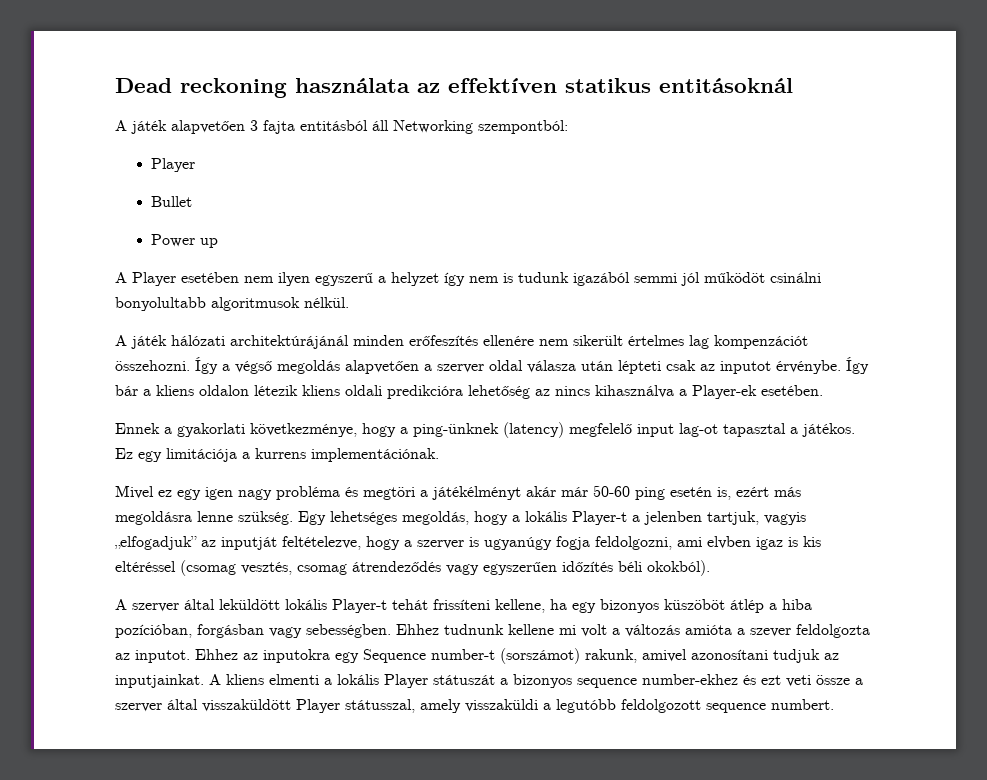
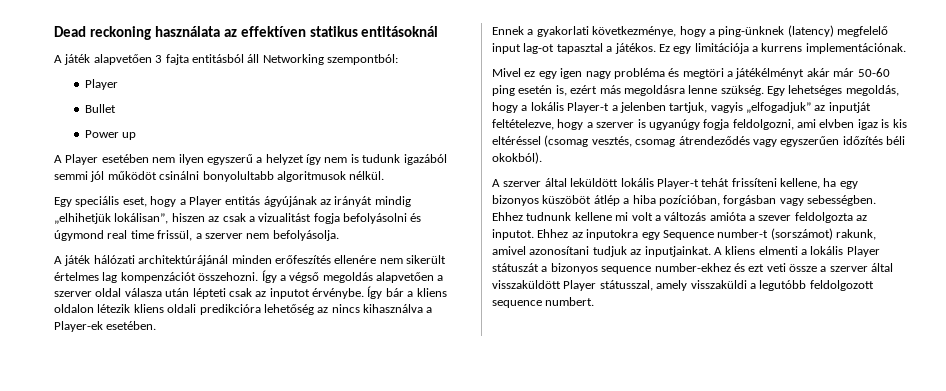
(349, 302) none -> [54,196,411,207] [54,213,422,224] [54,230,339,241] // Egy speciális eset, hogy a Player entitás ágyújának az irányát mindig „elhihetjük lokálisan”, hiszen az csak a vizualitást fogja befolyásolni és úgymond real time frissül, a szerver nem befolyásolja.

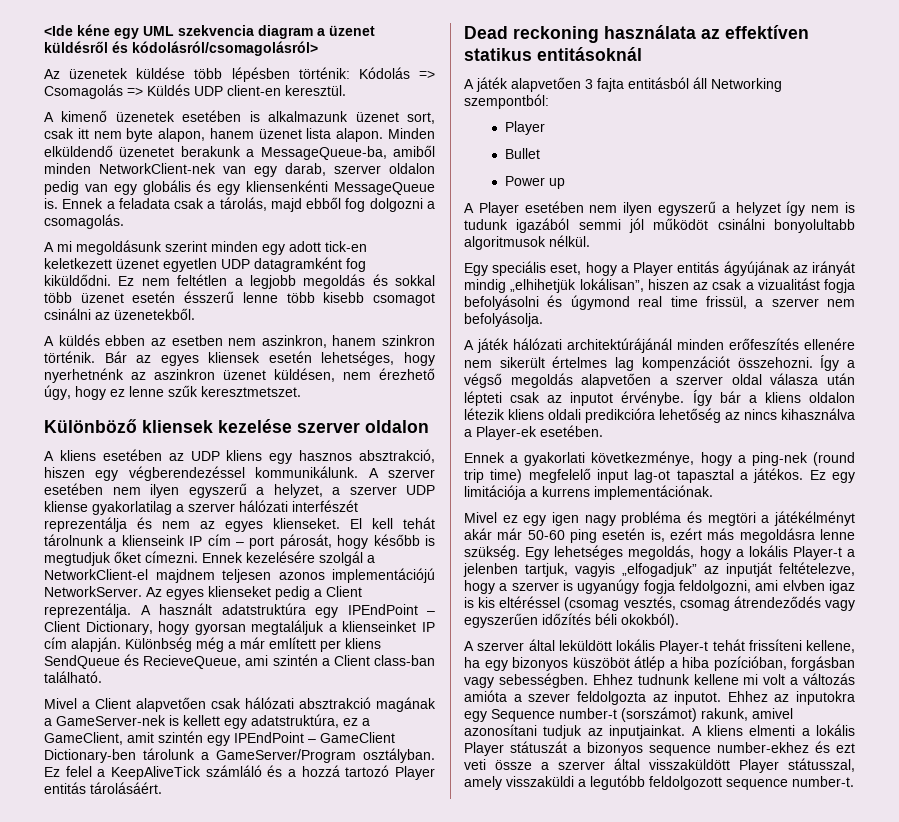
(54, 31) none -> [44,24,375,39] [44,41,318,56] [44,67,435,82] [44,84,346,99] [44,110,435,124] [44,128,435,142] [44,145,435,160] [44,163,435,177] [44,180,435,195] [44,197,435,212] [44,214,124,229] [44,240,367,255] [44,257,366,272] [44,274,435,289] [44,291,436,306] [44,308,195,320] [44,334,435,348] [44,351,435,366] [44,368,435,383] [44,385,301,400] [44,419,429,433] [44,449,435,464] [44,466,435,481] [44,483,435,498] [44,500,358,515] [44,517,435,532] [44,534,435,549] [44,551,375,566] [44,568,435,583] [44,586,362,600] [44,603,435,618] [44,620,435,635] [44,637,381,652] [44,654,436,669] [44,671,102,683] [44,697,436,712] [44,714,370,729] [44,731,395,746] [44,748,435,763] [44,765,435,780] [44,782,162,794] <Ide kéne egy UML szekvencia diagram a üzenet küldésről és kódolásról/csomagolásról> // Az üzenetek küldése több lépésben történik: Kódolás => Csomagolás => Küldés UDP client-en keresztül. // A kimenő üzenetek esetében is alkalmazunk üzenet sort, csak itt nem byte alapon, hanem üzenet lista alapon. Minden elküldendő üzenetet berakunk a MessageQueue-ba, amiből minden NetworkClient-nek van egy darab, szerver oldalon pedig van egy globális és egy kliensenkénti MessageQueue is. Ennek a feladata csak a tárolás, majd ebből fog dolgozni a csomagolás. // A mi megoldásunk szerint minden egy adott tick-en keletkezett üzenet egyetlen UDP datagramként fog kiküldődni. Ez nem feltétlen a legjobb megoldás és sokkal több üzenet esetén ésszerű lenne több kisebb csomagot csinálni az üzenetekből. // A küldés ebben az esetben nem aszinkron, hanem szinkron történik. Bár az egyes kliensek esetén lehetséges, hogy nyerhetnénk az aszinkron üzenet küldésen, nem érezhető úgy, hogy ez lenne szűk keresztmetszet. // Különböző kliensek kezelése szerver oldalon // A kliens esetében az UDP kliens egy hasznos absztrakció, hiszen egy végberendezéssel kommunikálunk. A szerver esetében nem ilyen egyszerű a helyzet, a szerver UDP kliense gyakorlatilag a szerver hálózati interfészét reprezentálja és nem az egyes klienseket. El kell tehát tárolnunk a klienseink IP cím – port párosát, hogy később is megtudjuk őket címezni. Ennek kezelésére szolgál a NetworkClient-el majdnem teljesen azonos implementációjú NetworkServer. Az egyes klienseket pedig a Client reprezentálja. A használt adatstruktúra egy IPEndPoint – Client Dictionary, hogy gyorsan megtaláljuk a klienseinket IP cím alapján. Különbség még a már említett per kliens SendQueue és RecieveQueue, ami szintén a Client class-ban található. // Mivel a Client alapvetően csak hálózati absztrakció magának a GameServer-nek is kellett egy adatstruktúra, ez a GameClient, amit szintén egy IPEndPoint – GameClient Dictionary-ben tárolunk a GameServer/Program osztályban. Ez felel a KeepAliveTick számláló és a hozzá tartozó Player entitás tárolásáért. //
[718,25,834,37] ping-ünknek (latency) -> [751,452,855,466] [464,469,523,483] ping-nek (round trip time)
[545,297,595,306] numbert. -> [792,776,854,787] number-t.

